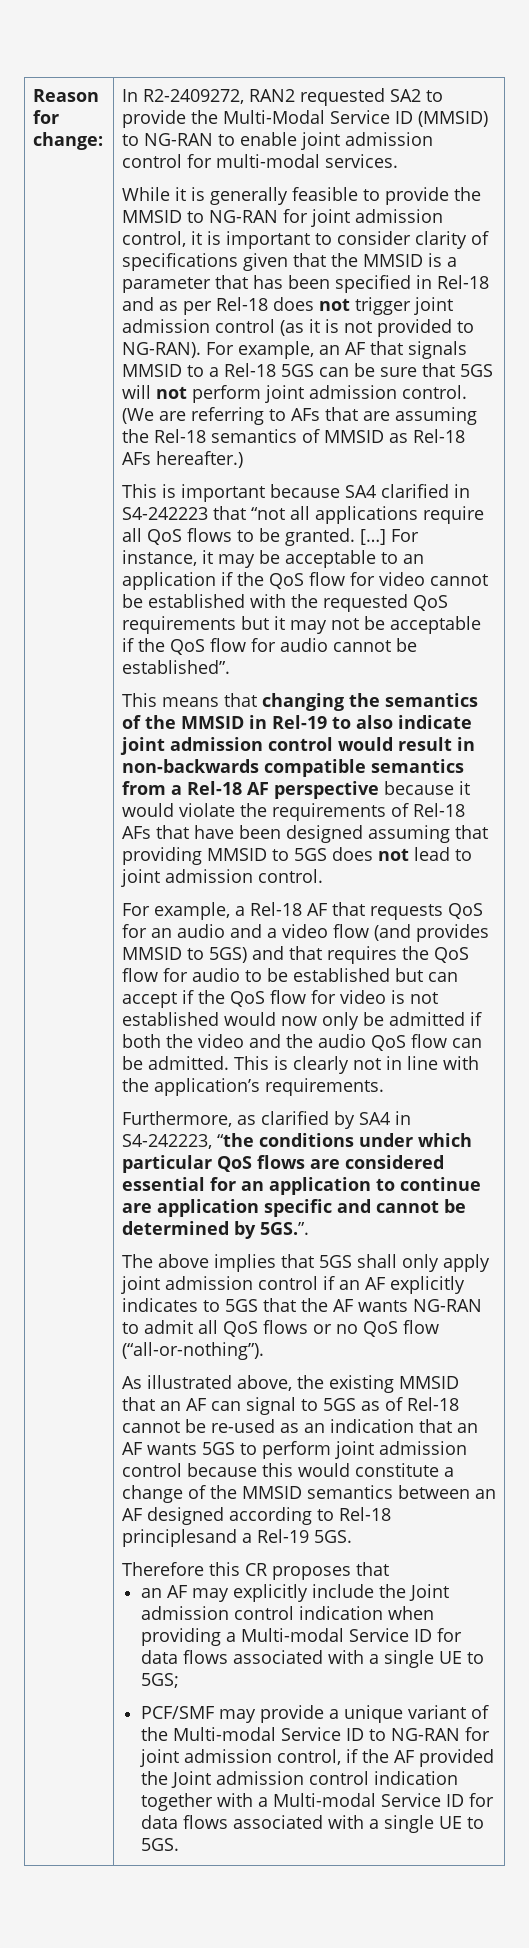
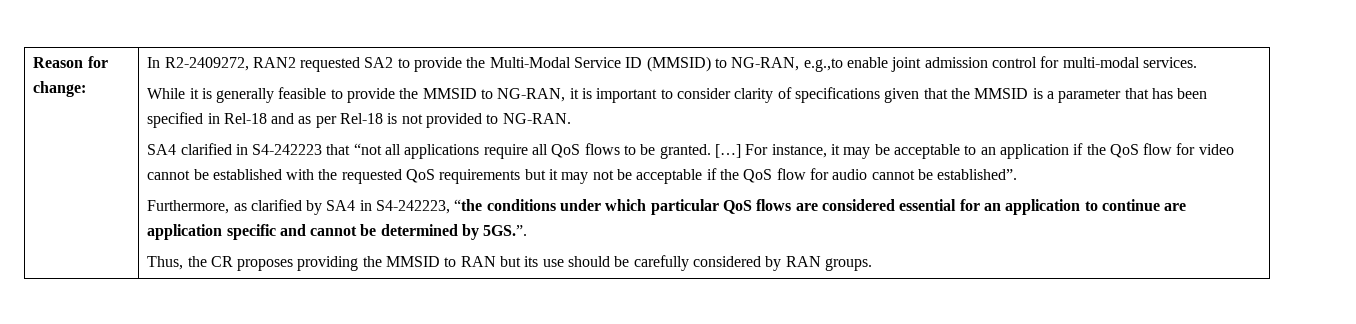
[143,133,235,146] NG-RAN to -> [731,57,843,72] NG-RAN, e.g.,to
[208,209,443,227] [121,231,186,247] NG-RAN for joint admission control, -> [497,88,566,102] NG-RAN,
[272,297,453,315] [121,319,474,337] [121,341,467,359] [121,363,493,377] [121,385,467,403] [121,407,477,425] [121,429,465,443] [121,451,243,468] [121,484,340,502] does not trigger joint admission control (as it is not provided to NG-RAN). For example, an AF that signals MMSID to a Rel-18 5GS can be sure that 5GS will not perform joint admission control. (We are referring to AFs that are assuming the Rel-18 semantics of MMSID as Rel-18 AFs hereafter.) // This is important because -> [387,113,571,128] is not provided to NG-RAN. //
[121,693,478,711] [121,715,472,729] [119,737,475,755] [121,759,464,777] [121,781,470,799] [121,803,465,821] [121,825,488,843] [121,847,472,865] [120,869,323,887] [121,902,483,920] [121,924,489,942] [121,946,469,964] [121,968,458,982] [121,990,438,1008] [121,1012,482,1030] [121,1034,482,1051] [121,1056,479,1074] [121,1078,384,1096] // This means that changing the semantics of the MMSID in Rel-19 to also indicate joint admission control would result in non-backwards compatible semantics from a Rel-18 AF perspective because it would violate the requirements of Rel-18 AFs that have been designed assuming that providing MMSID to 5GS does not lead to joint admission control. // For example, a Rel-18 AF that requests QoS for an audio and a video flow (and provides MMSID to 5GS) and that requires the QoS flow for audio to be established but can accept if the QoS flow for video is not established would now only be admitted if both the video and the audio QoS flow can be admitted. This is clearly not in line with the application’s requirements. -> (1018, 174) none
[121,1254,490,1272] [120,1276,465,1294] [121,1298,482,1312] [121,1320,439,1337] [121,1342,264,1360] [121,1375,459,1393] [121,1397,459,1415] [121,1419,478,1433] [121,1441,467,1459] [121,1463,454,1477] [121,1485,496,1503] [121,1507,391,1525] [121,1529,352,1547] [121,1562,389,1580] [140,1584,449,1602] [140,1606,434,1620] [140,1628,462,1646] [140,1650,484,1668] [140,1673,179,1688] [140,1705,489,1723] [140,1727,490,1741] [139,1749,494,1767] [140,1771,458,1788] [140,1793,494,1811] [140,1815,484,1833] [140,1838,179,1851] The above implies that 5GS shall only apply joint admission control if an AF explicitly indicates to 5GS that the AF wants NG-RAN to admit all QoS flows or no QoS flow (“all-or-nothing”). // As illustrated above, the existing MMSID that an AF can signal to 5GS as of Rel-18 cannot be re-used as an indication that an AF wants 5GS to perform joint admission control because this would constitute a change of the MMSID semantics between an AF designed according to Rel-18 principlesand a Rel-19 5GS. // Therefore this CR proposes that // an AF may explicitly include the Joint admission control indication when providing a Multi-modal Service ID for data flows associated with a single UE to 5GS; // PCF/SMF may provide a unique variant of the Multi-modal Service ID to NG-RAN for joint admission control, if the AF provided the Joint admission control indication together with a Multi-modal Service ID for data flows associated with a single UE to 5GS. -> [147,255,872,271] Thus, the CR proposes providing the MMSID to RAN but its use should be carefully considered by RAN groups.

